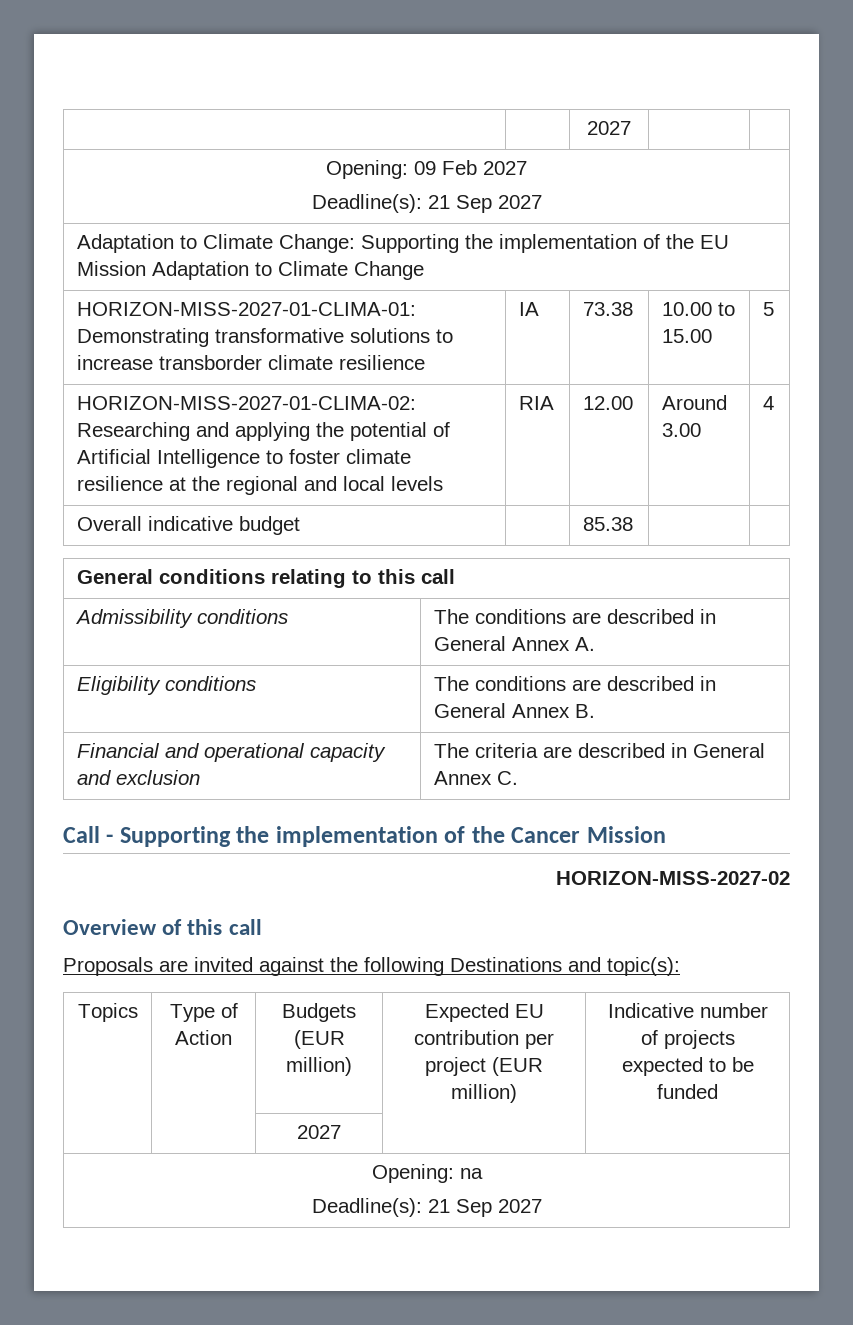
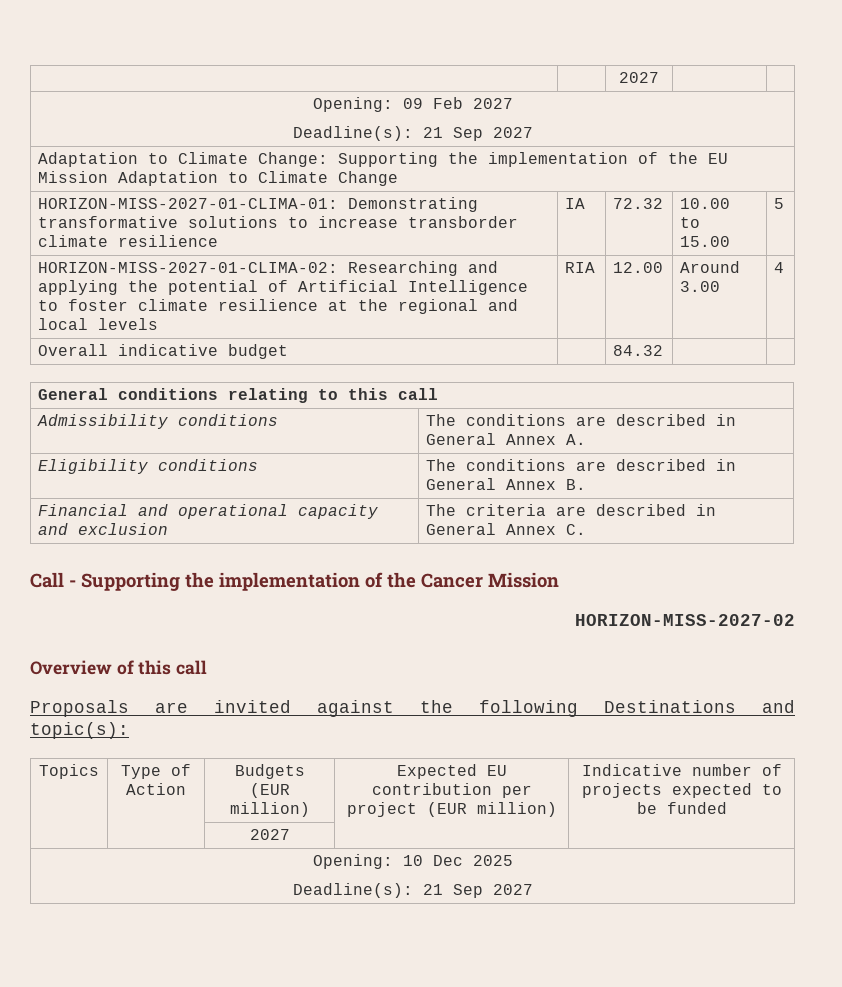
[582,302,633,316] 73.38 -> [613,198,664,209] 72.32
[582,517,633,531] 85.38 -> [613,345,664,356] 84.32
[459,1168,483,1179] na -> [402,855,513,866] 10 Dec 2025

